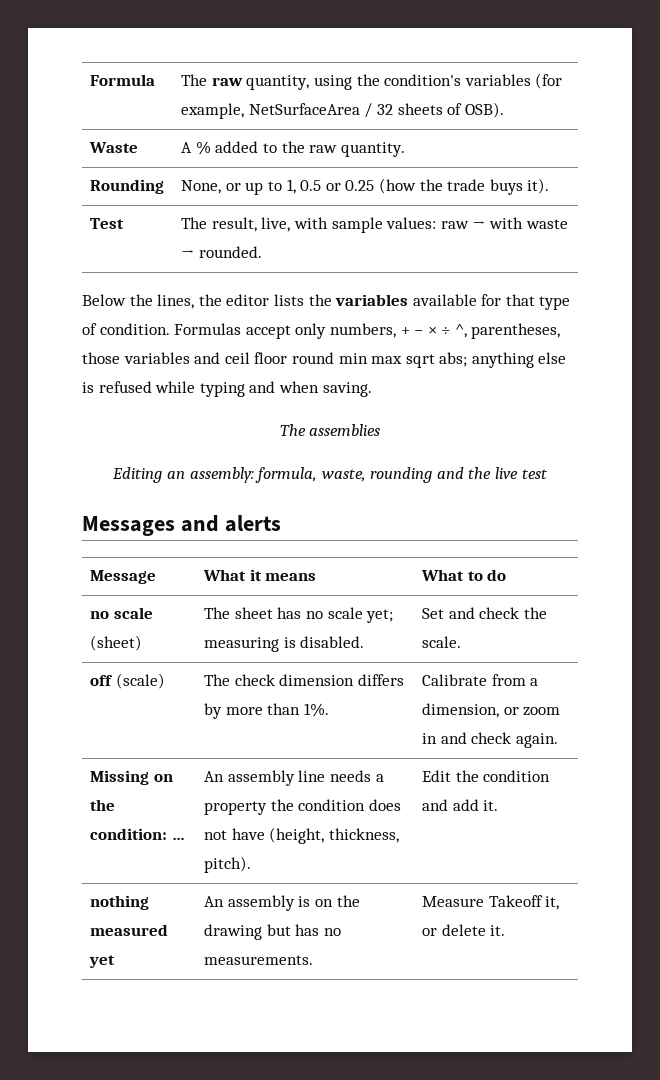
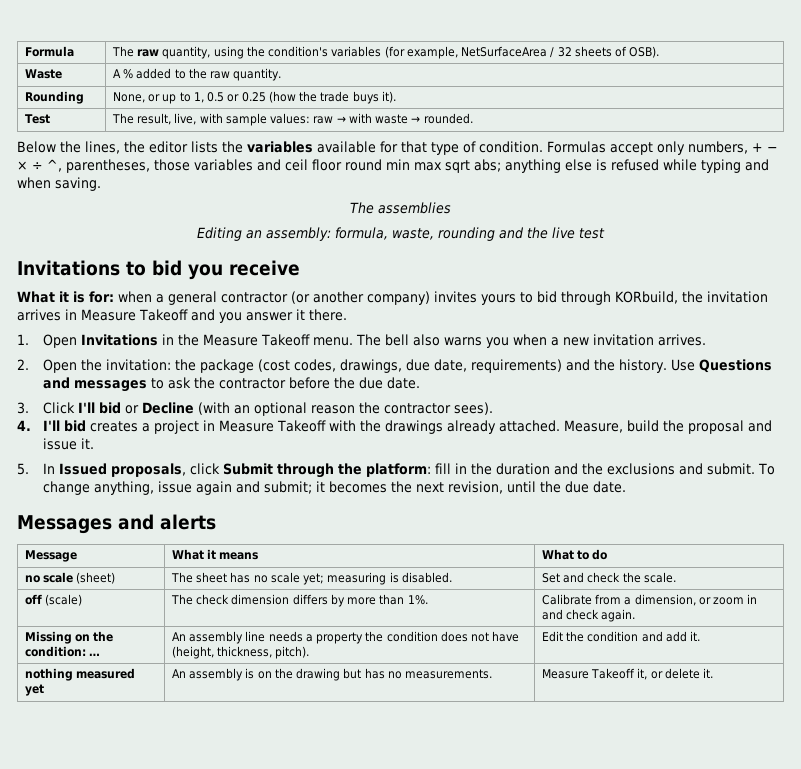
(548, 474) none -> [17,260,300,280] [17,291,768,305] [17,309,347,323] [17,334,707,348] [17,359,773,373] [43,377,421,392] [17,402,494,416] [17,420,773,434] [43,438,95,450] [17,463,776,478] [43,481,627,495] // Invitations to bid you receive // What it is for: when a general contractor (or another company) invites yours to bid through KORbuild, the invitation arrives in Measure Takeoff and you answer it there. // 1. Open Invitations in the Measure Takeoff menu. The bell also warns you when a new invitation arrives. // 2. Open the invitation: the package (cost codes, drawings, due date, requirements) and the history. Use Questions and messages to ask the contractor before the due date. // 3. Click I'll bid or Decline (with an optional reason the contractor sees). // 4. I'll bid creates a project in Measure Takeoff with the drawings already attached. Measure, build the proposal and issue it. // 5. In Issued proposals, click Submit through the platform: fill in the duration and the exclusions and submit. To change anything, issue again and submit; it becomes the next revision, until the due date.

